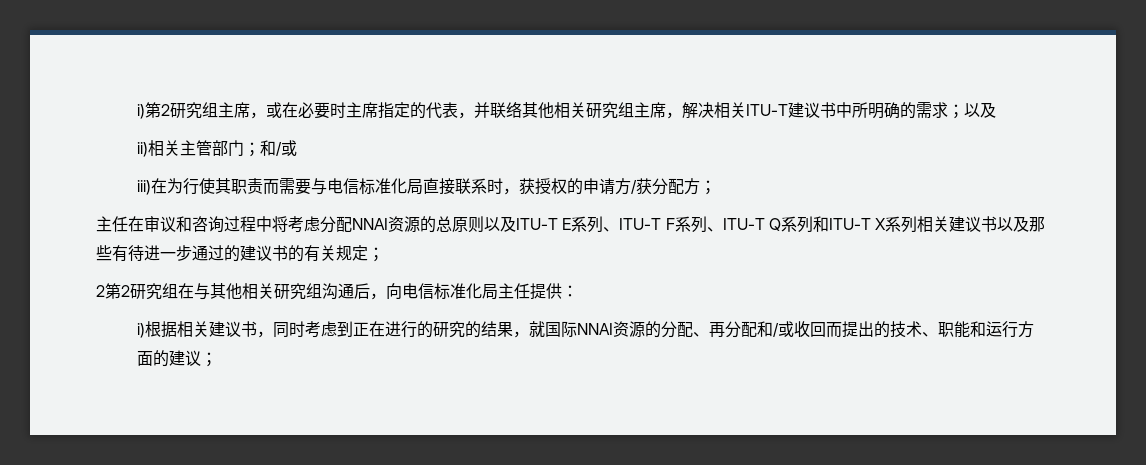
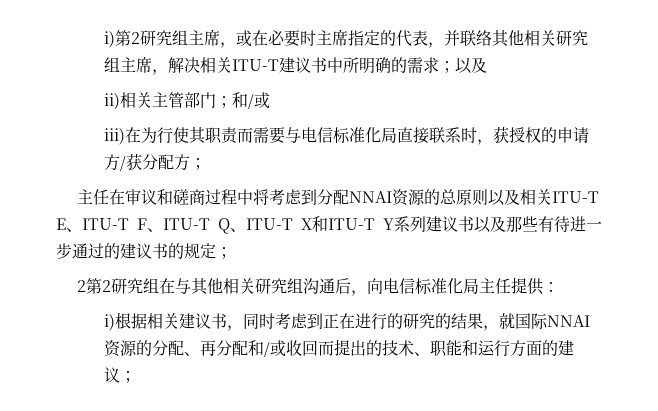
[192,216,224,233] 咨询 -> [173,189,206,206] 磋商
(320, 224) none -> [301,189,318,205] 到
(516, 224) none -> [520,189,553,205] 相关
[571,216,604,233] 系列 -> (66, 224) none
[674,216,707,233] 系列 -> (147, 224) none
[780,216,950,233] 系列和ITU-T X系列相关 -> [230,216,426,232] 、ITU-T X和ITU-T Y系列
[304,245,336,262] 有关 -> (184, 251) none

